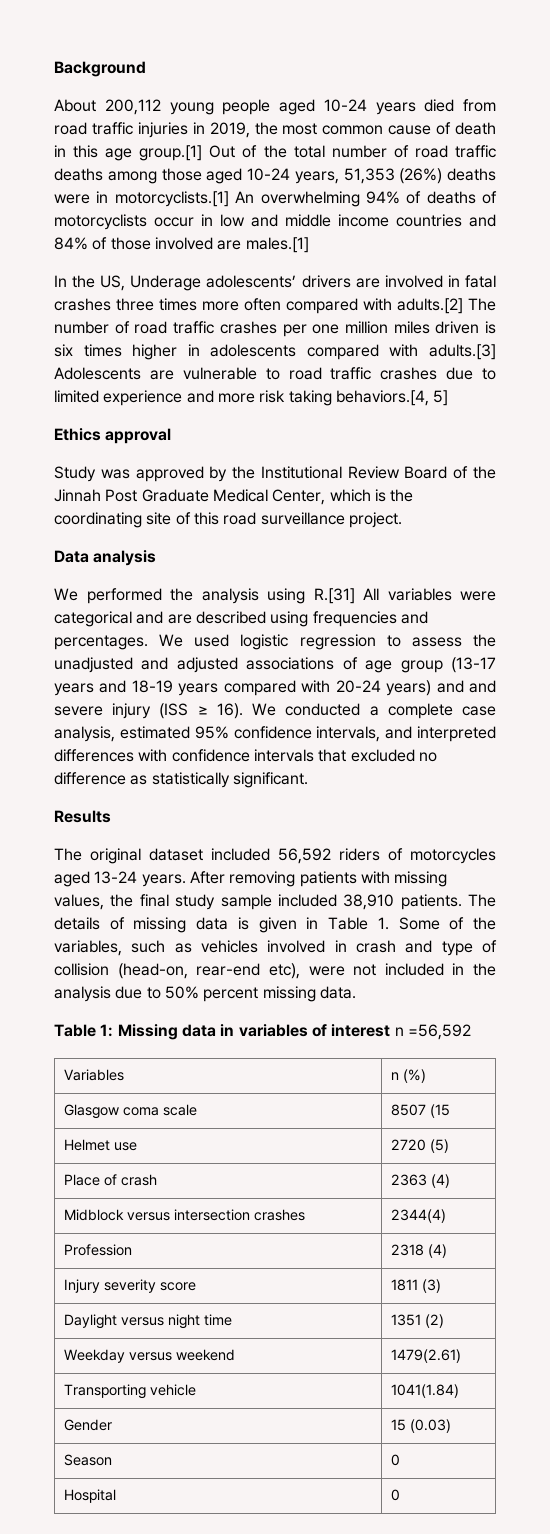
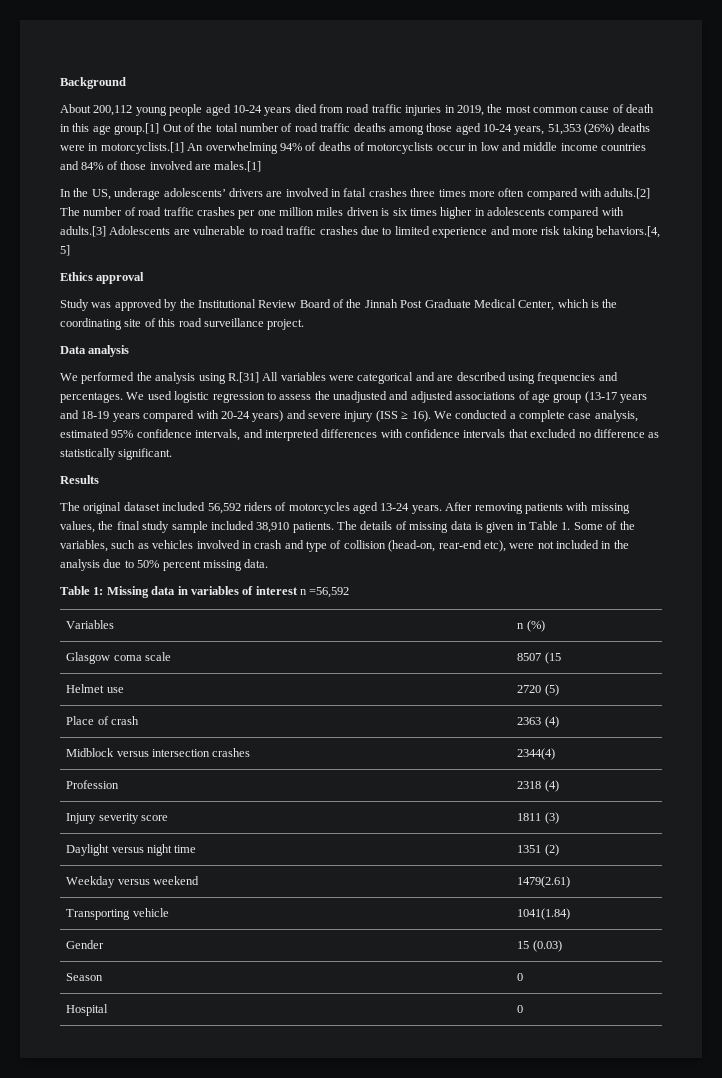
[130,275,202,291] Underage -> [114,188,161,200] underage
[469,680,497,693] and -> (306, 414) none

